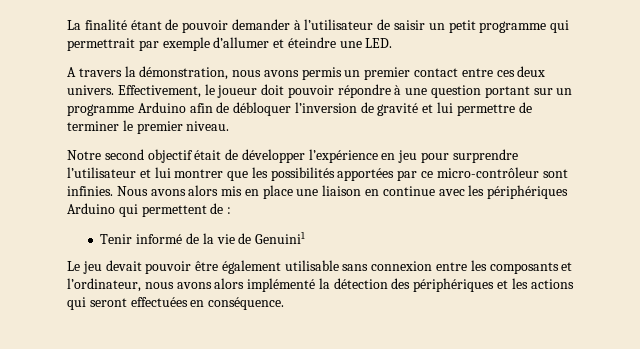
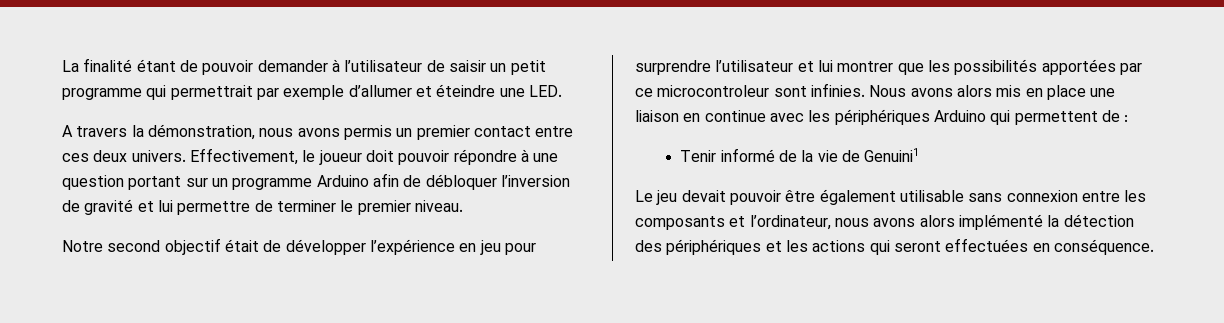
[436,167,539,178] micro-contrôleur -> [657,85,770,97] microcontroleur

